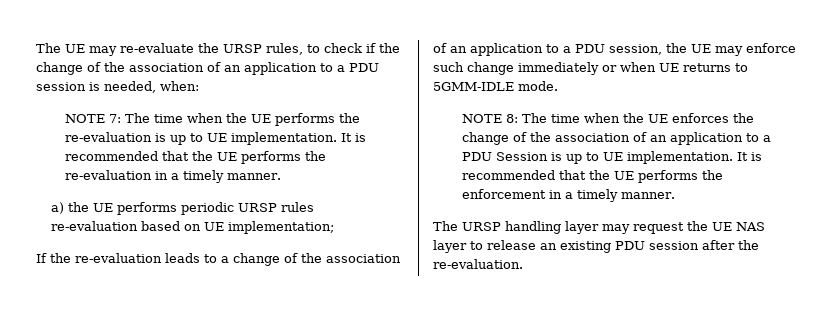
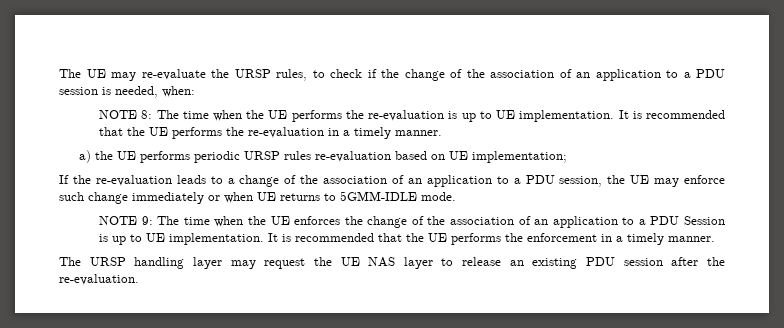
[109,114,122,123] 7: -> [141,110,153,119] 8:
[506,114,519,123] 8: -> [141,216,153,225] 9:

